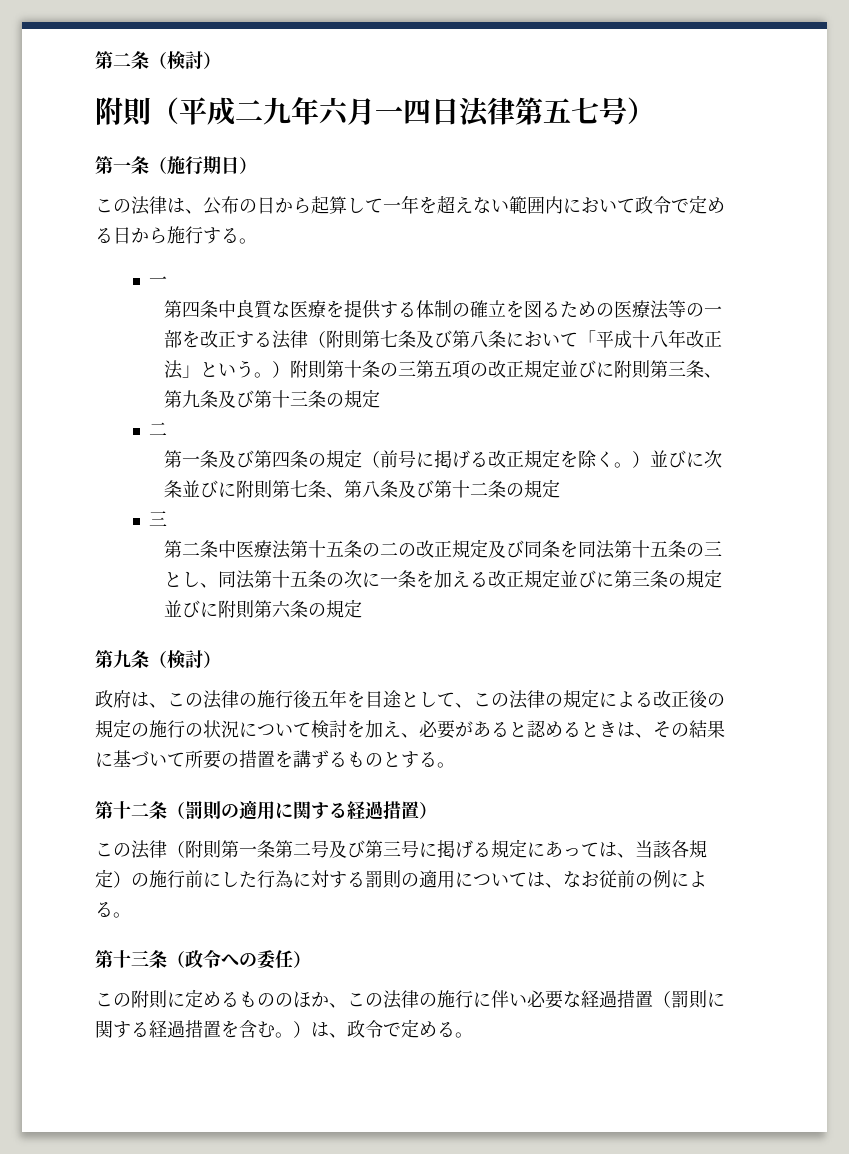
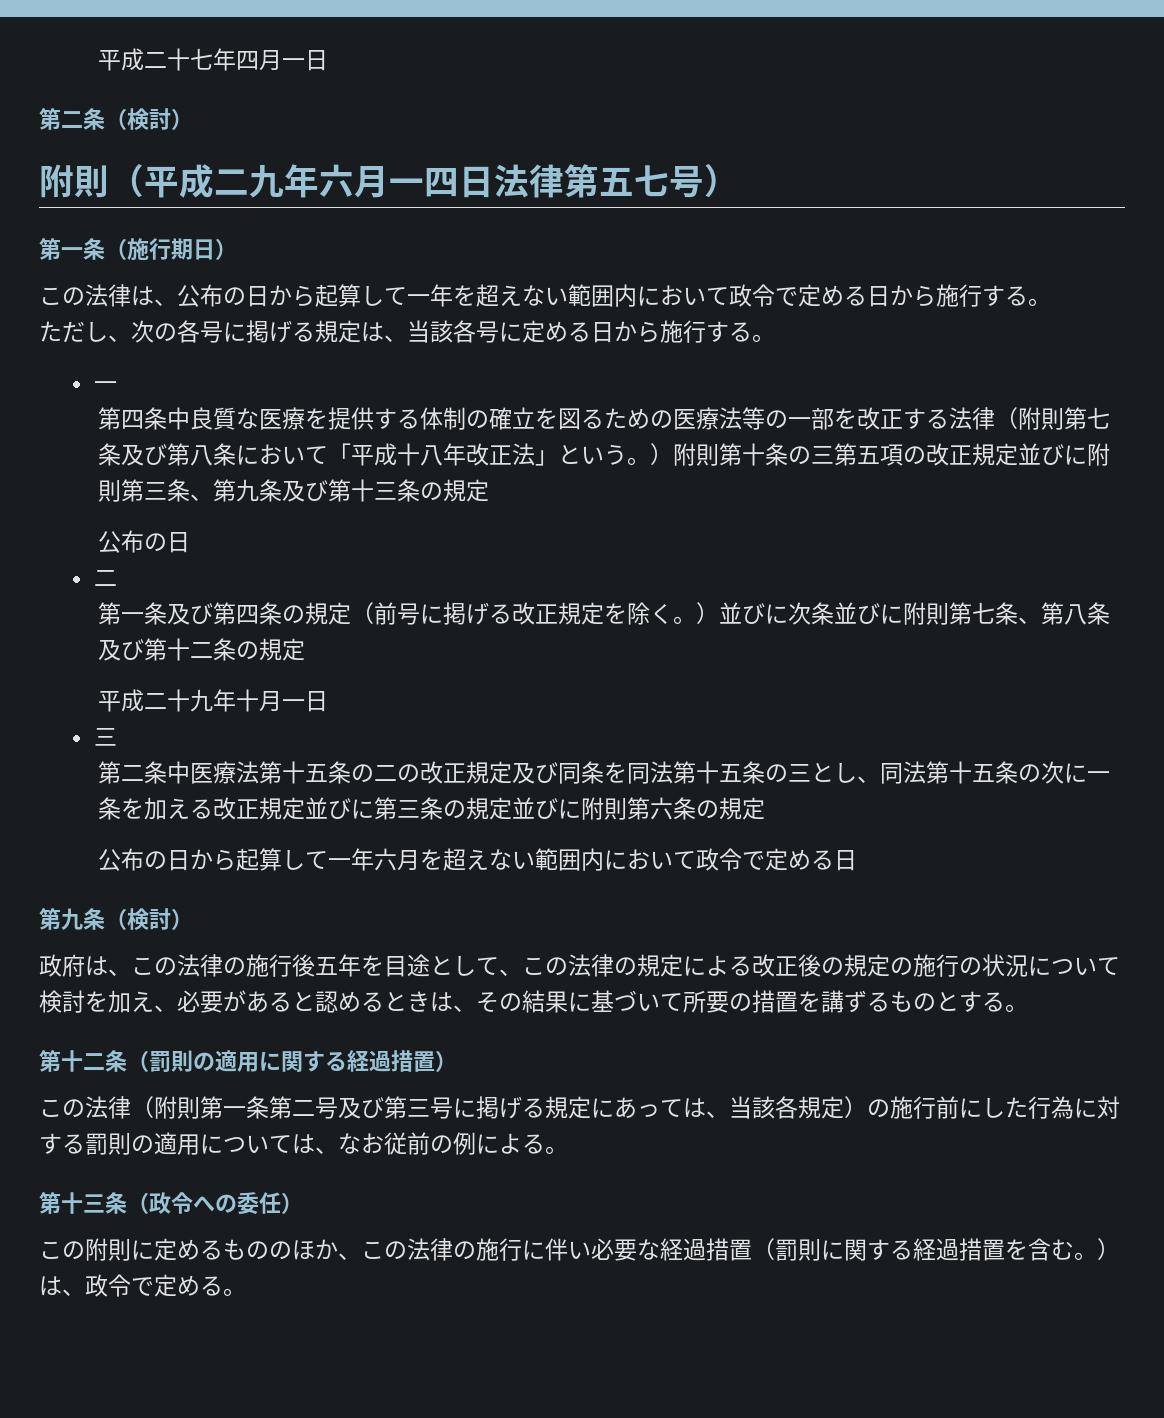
(95, 60) none -> [98,48,329,71] 平成二十七年四月一日 //
(257, 241) none -> [39,320,775,343] // ただし、次の各号に掲げる規定は、当該各号に定める日から施行する。
(380, 398) none -> [98,530,191,553] // 公布の日
(560, 488) none -> [98,689,329,712] // 平成二十九年十月一日
(362, 608) none -> [98,848,858,871] // 公布の日から起算して一年六月を超えない範囲内において政令で定める日

